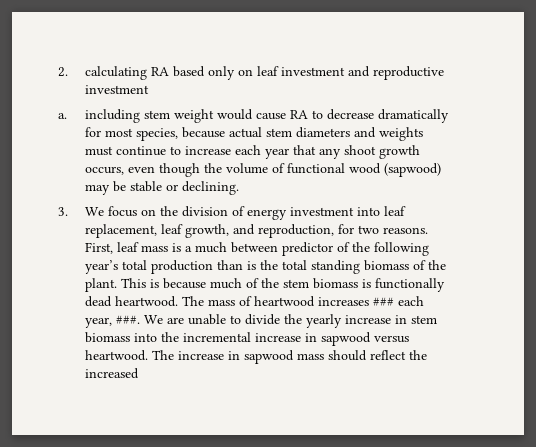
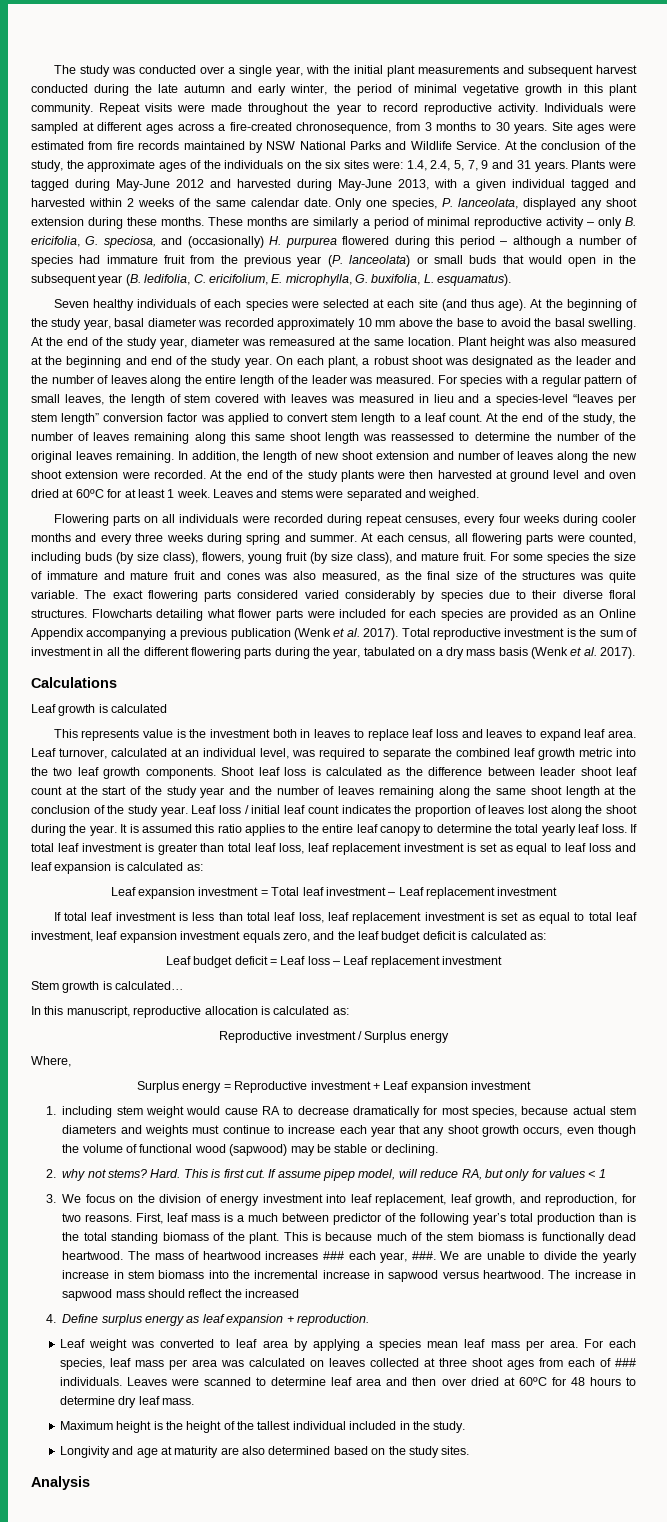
[57,66,445,80] [85,85,150,94] [57,113,67,119] 2. calculating RA based only on leaf investment and reproductive investment // a. -> [53,65,637,77] [31,84,637,96] [31,103,637,115] [31,122,636,134] [31,141,636,153] [31,160,636,172] [31,179,636,191] [31,198,637,210] [31,217,636,229] [31,236,637,248] [31,255,637,267] [31,274,512,286] [53,299,638,311] [31,318,637,330] [31,337,636,349] [31,356,636,368] [31,375,637,387] [31,394,636,406] [31,413,636,425] [31,432,636,444] [31,451,637,463] [31,470,636,482] [31,489,480,501] [53,514,636,526] [31,533,636,545] [31,552,636,564] [31,571,636,583] [31,590,636,602] [31,609,637,621] [31,628,637,640] [31,647,636,659] [31,677,117,688] [31,704,168,716] [53,729,637,741] [31,748,636,760] [31,767,637,779] [31,786,636,798] [31,805,637,817] [31,824,638,836] [31,843,637,855] [31,862,203,874] [110,887,558,899] [53,912,638,924] [31,931,546,943] [165,956,503,968] [31,981,185,993] [31,1006,349,1018] [219,1031,449,1043] [31,1056,71,1067] [137,1081,531,1093] [46,1106,57,1115] The study was conducted over a single year, with the initial plant measurements and subsequent harvest conducted during the late autumn and early winter, the period of minimal vegetative growth in this plant community. Repeat visits were made throughout the year to record reproductive activity. Individuals were sampled at different ages across a fire-created chronosequence, from 3 months to 30 years. Site ages were estimated from fire records maintained by NSW National Parks and Wildlife Service. At the conclusion of the study, the approximate ages of the individuals on the six sites were: 1.4, 2.4, 5, 7, 9 and 31 years. Plants were tagged during May-June 2012 and harvested during May-June 2013, with a given individual tagged and harvested within 2 weeks of the same calendar date. Only one species, P. lanceolata, displayed any shoot extension during these months. These months are similarly a period of minimal reproductive activity – only B. ericifolia, G. speciosa, and (occasionally) H. purpurea flowered during this period – although a number of species had immature fruit from the previous year (P. lanceolata) or small buds that would open in the subsequent year (B. ledifolia, C. ericifolium, E. microphylla, G. buxifolia, L. esquamatus). // Seven healthy individuals of each species were selected at each site (and thus age). At the beginning of the study year, basal diameter was recorded approximately 10 mm above the base to avoid the basal swelling. At the end of the study year, diameter was remeasured at the same location. Plant height was also measured at the beginning and end of the study year. On each plant, a robust shoot was designated as the leader and the number of leaves along the entire length of the leader was measured. For species with a regular pattern of small leaves, the length of stem covered with leaves was measured in lieu and a species-level “leaves per stem length” conversion factor was applied to convert stem length to a leaf count. At the end of the study, the number of leaves remaining along this same shoot length was reassessed to determine the number of the original leaves remaining. In addition, the length of new shoot extension and number of leaves along the new shoot extension were recorded. At the end of the study plants were then harvested at ground level and oven dried at 60ºC for at least 1 week. Leaves and stems were separated and weighed. // Flowering parts on all individuals were recorded during repeat censuses, every four weeks during cooler months and every three weeks during spring and summer. At each census, all flowering parts were counted, including buds (by size class), flowers, young fruit (by size class), and mature fruit. For some species the size of immature and mature fruit and cones was also measured, as the final size of the structures was quite variable. The exact flowering parts considered varied considerably by species due to their diverse floral structures. Flowcharts detailing what flower parts were included for each species are provided as an Online Appendix accompanying a previous publication (Wenk et al. 2017). Total reproductive investment is the sum of investment in all the different flowering parts during the year, tabulated on a dry mass basis (Wenk et al. 2017). // Calculations // Leaf growth is calculated // This represents value is the investment both in leaves to replace leaf loss and leaves to expand leaf area. Leaf turnover, calculated at an individual level, was required to separate the combined leaf growth metric into the two leaf growth components. Shoot leaf loss is calculated as the difference between leader shoot leaf count at the start of the study year and the number of leaves remaining along the same shoot length at the conclusion of the study year. Leaf loss / initial leaf count indicates the proportion of leaves lost along the shoot during the year. It is assumed this ratio applies to the entire leaf canopy to determine the total yearly leaf loss. If total leaf investment is greater than total leaf loss, leaf replacement investment is set as equal to leaf loss and leaf expansion is calculated as: // Leaf expansion investment = Total leaf investment – Leaf replacement investment // If total leaf investment is less than total leaf loss, leaf replacement investment is set as equal to total leaf investment, leaf expansion investment equals zero, and the leaf budget deficit is calculated as: // Leaf budget deficit = Leaf loss – Leaf replacement investment // Stem growth is calculated… // In this manuscript, reproductive allocation is calculated as: // Reproductive investment / Surplus energy // Where, // Surplus energy = Reproductive investment + Leaf expansion investment // 1.
(240, 188) none -> [46,1169,606,1181] // 2. why not stems? Hard. This is first cut. If assume pipep model, will reduce RA, but only for values < 1
(140, 373) none -> [46,1314,369,1326] [59,1339,636,1351] [59,1358,636,1370] [59,1377,636,1386] [59,1396,194,1408] [59,1421,466,1433] [59,1446,470,1458] [31,1476,90,1490] // 4. Define surplus energy as leaf expansion + reproduction. // Leaf weight was converted to leaf area by applying a species mean leaf mass per area. For each species, leaf mass per area was calculated on leaves collected at three shoot ages from each of ### individuals. Leaves were scanned to determine leaf area and then over dried at 60ºC for 48 hours to determine dry leaf mass. // Maximum height is the height of the tallest individual included in the study. // Longivity and age at maturity are also determined based on the study sites. // Analysis

